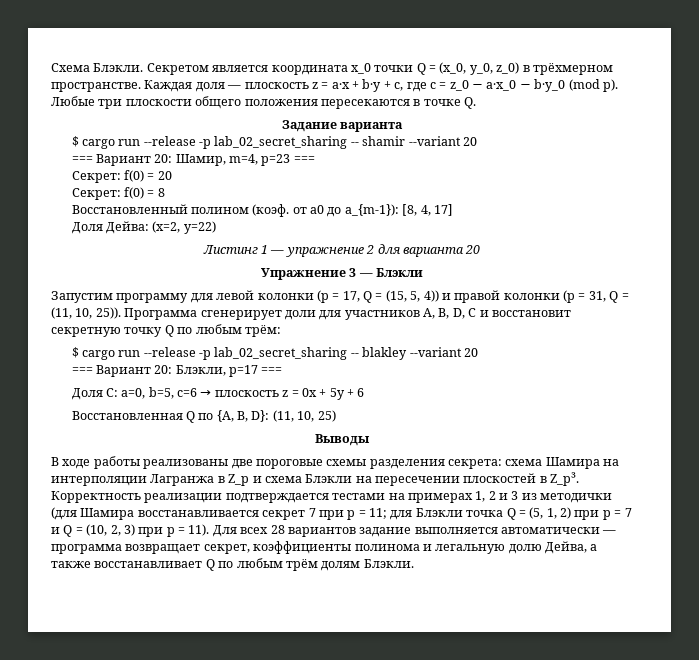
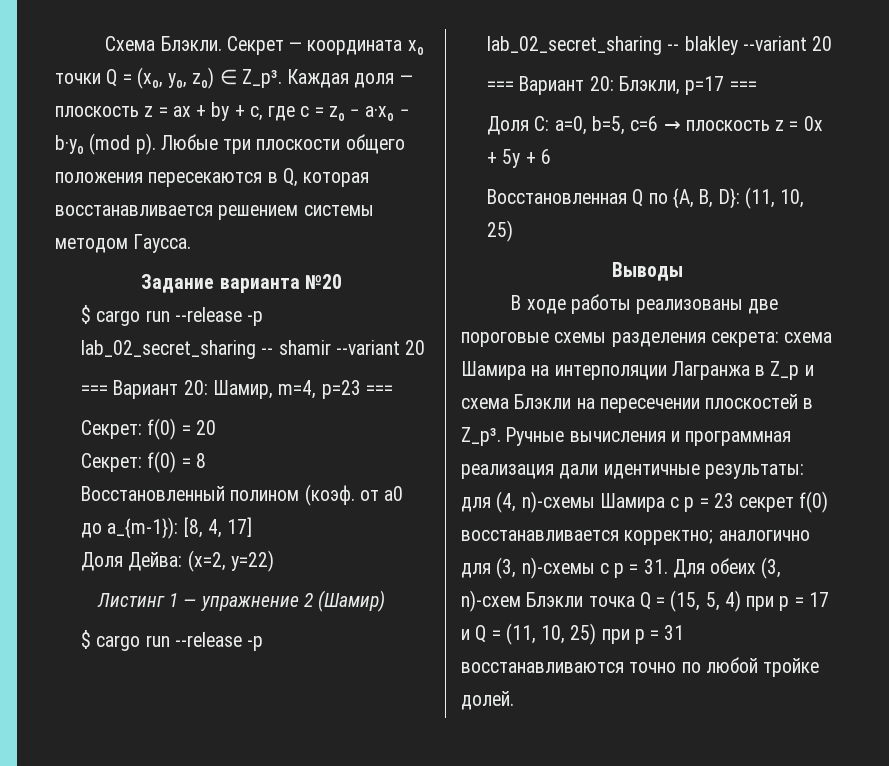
[146,62,613,75] [51,82,141,92] Секретом является координата x_0 точки Q = (x_0, y_0, z_0) в трёхмерном пространстве. -> [226,36,424,55] [55,67,282,89] Секрет — координата x₀ точки Q = (x₀, y₀, z₀) ∈ Z_p³.
[331,79,382,92] a·x + b·y -> [172,102,230,121] ax + by
[449,79,566,92] z_0 − a·x_0 − b·y_0 -> [328,106,410,121] [55,135,84,154] z₀ − a·x₀ − b·y₀
[423,97,476,109] точке Q. -> [282,168,370,187] [55,205,374,220] [55,234,192,253] Q, которая восстанавливается решением системы методом Гаусса.
(404, 127) none -> [304,274,342,289] №20
[377,244,481,257] [260,268,424,280] [51,290,629,303] [51,307,571,320] [51,324,281,337] для варианта 20 // Упражнение 3 — Блэкли // Запустим программу для левой колонки (p = 17, Q = (15, 5, 4)) и правой колонки (p = 31, Q = (11, 10, 25)). Программа сгенерирует доли для участников A, B, D, C и восстановит секретную точку Q по любым трём: -> [318,590,386,612] (Шамир)
[51,491,613,503] [51,507,413,520] Корректность реализации подтверждается тестами на примерах 1, 2 и 3 из методички (для Шамира восстанавливается секрет 7 при p = 11; для -> [506,427,792,446] [461,464,804,479] [461,491,829,513] [461,530,810,545] [461,557,782,579] [461,590,521,612] Ручные вычисления и программная реализация дали идентичные результаты: для (4, n)-схемы Шамира с p = 23 секрет f(0) восстанавливается корректно; аналогично для (3, n)-схемы с p = 31. Для обеих (3, n)-схем
[529,507,632,520] (5, 1, 2) при p = 7 -> [670,590,829,612] (15, 5, 4) при p = 17
[86,524,617,537] [51,541,598,554] [51,558,414,571] (10, 2, 3) при p = 11). Для всех 28 вариантов задание выполняется автоматически — программа возвращает секрет, коэффициенты полинома и легальную долю Дейва, а также восстанавливает Q по любым трём долям Блэкли. -> [505,623,685,645] [461,657,820,677] [461,691,514,710] (11, 10, 25) при p = 31 восстанавливаются точно по любой тройке долей.

